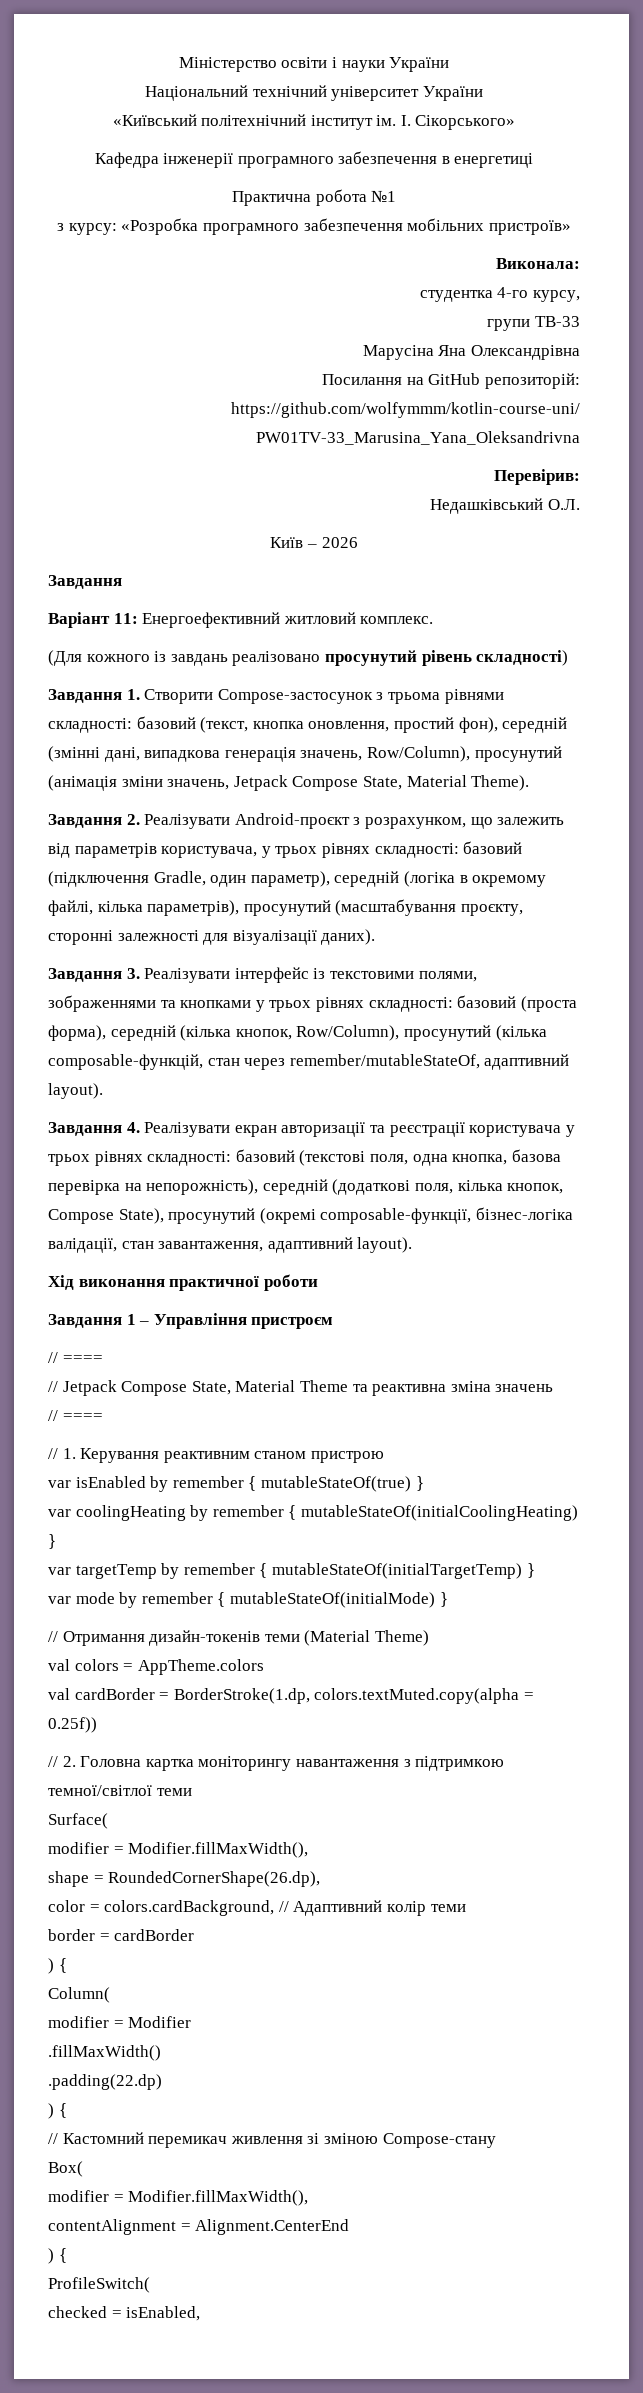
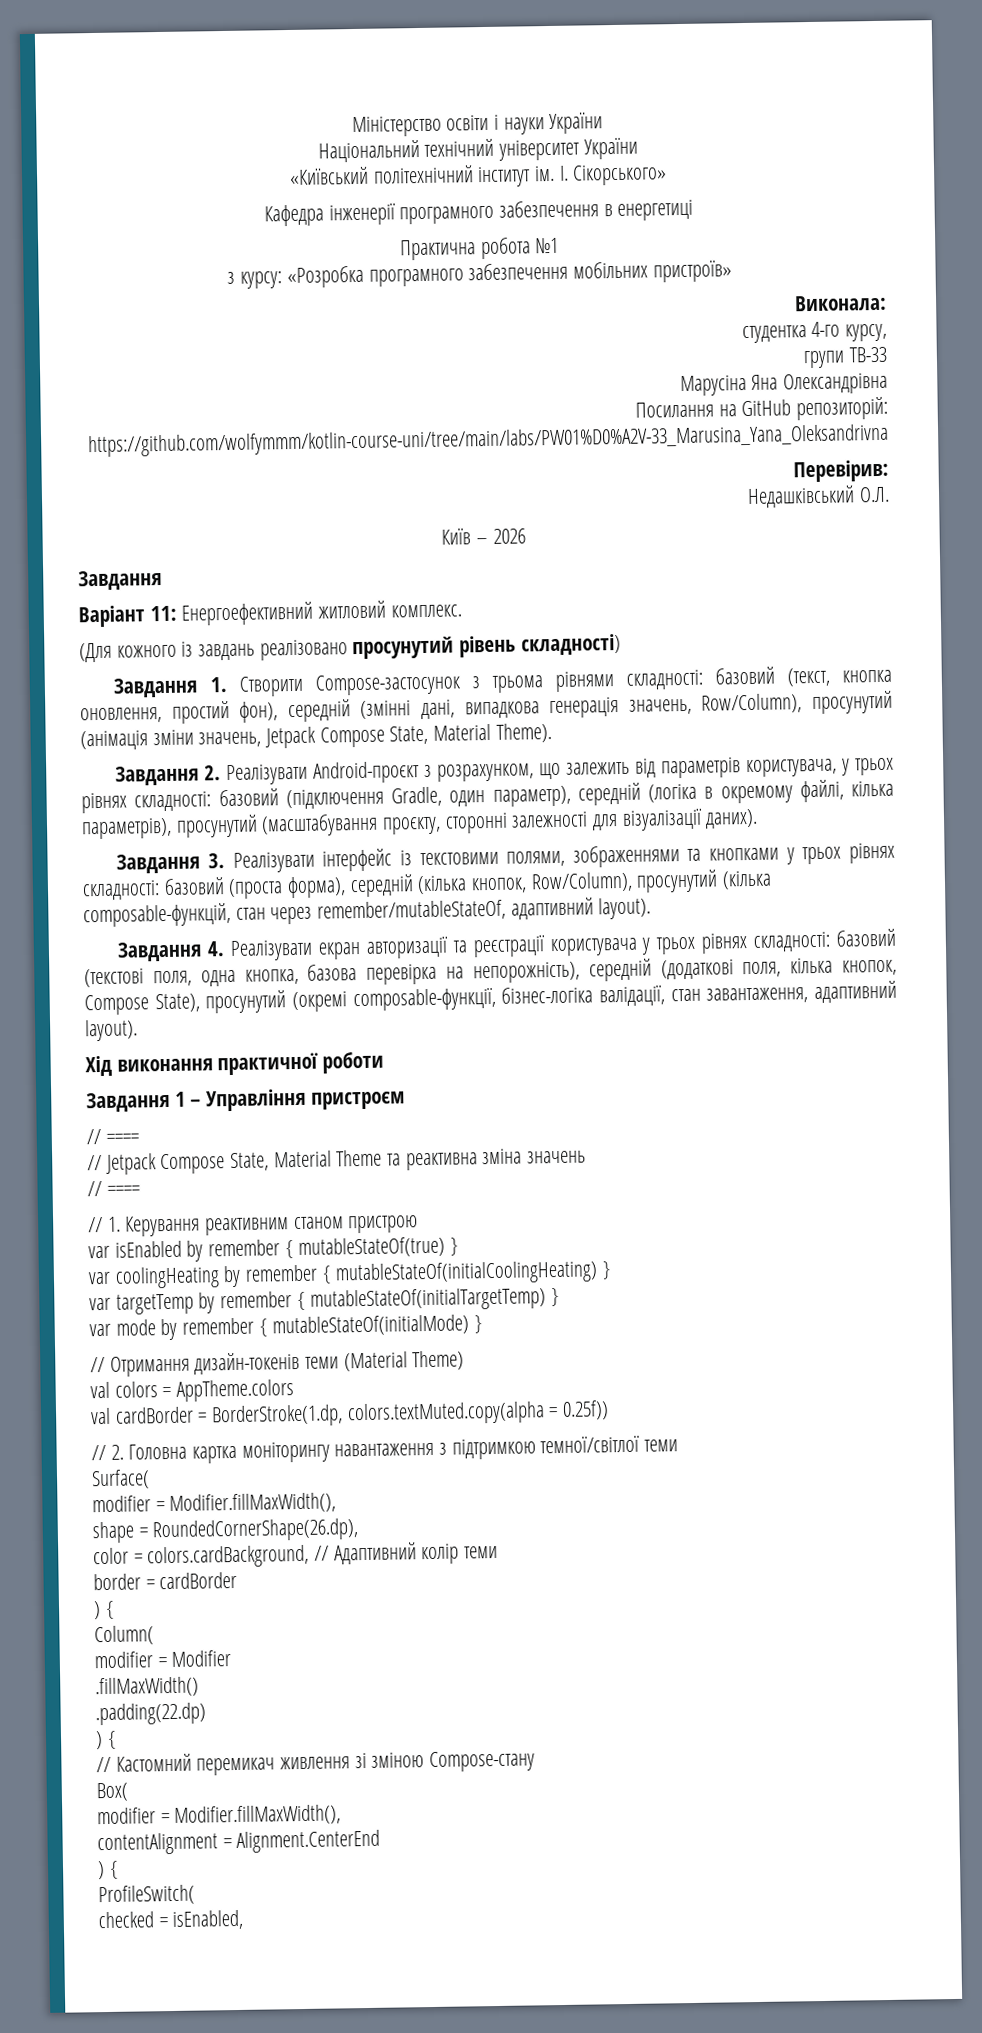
[231,402,580,418] [256,431,580,445] https://github.com/wolfymmm/kotlin-course-uni/ PW01ТV-33_Marusina_Yana_Oleksandrivna -> [88,423,890,458] https://github.com/wolfymmm/kotlin-course-uni/tree/main/labs/PW01%D0%A2V-33_Marusina_Yana_Oleksandrivna

